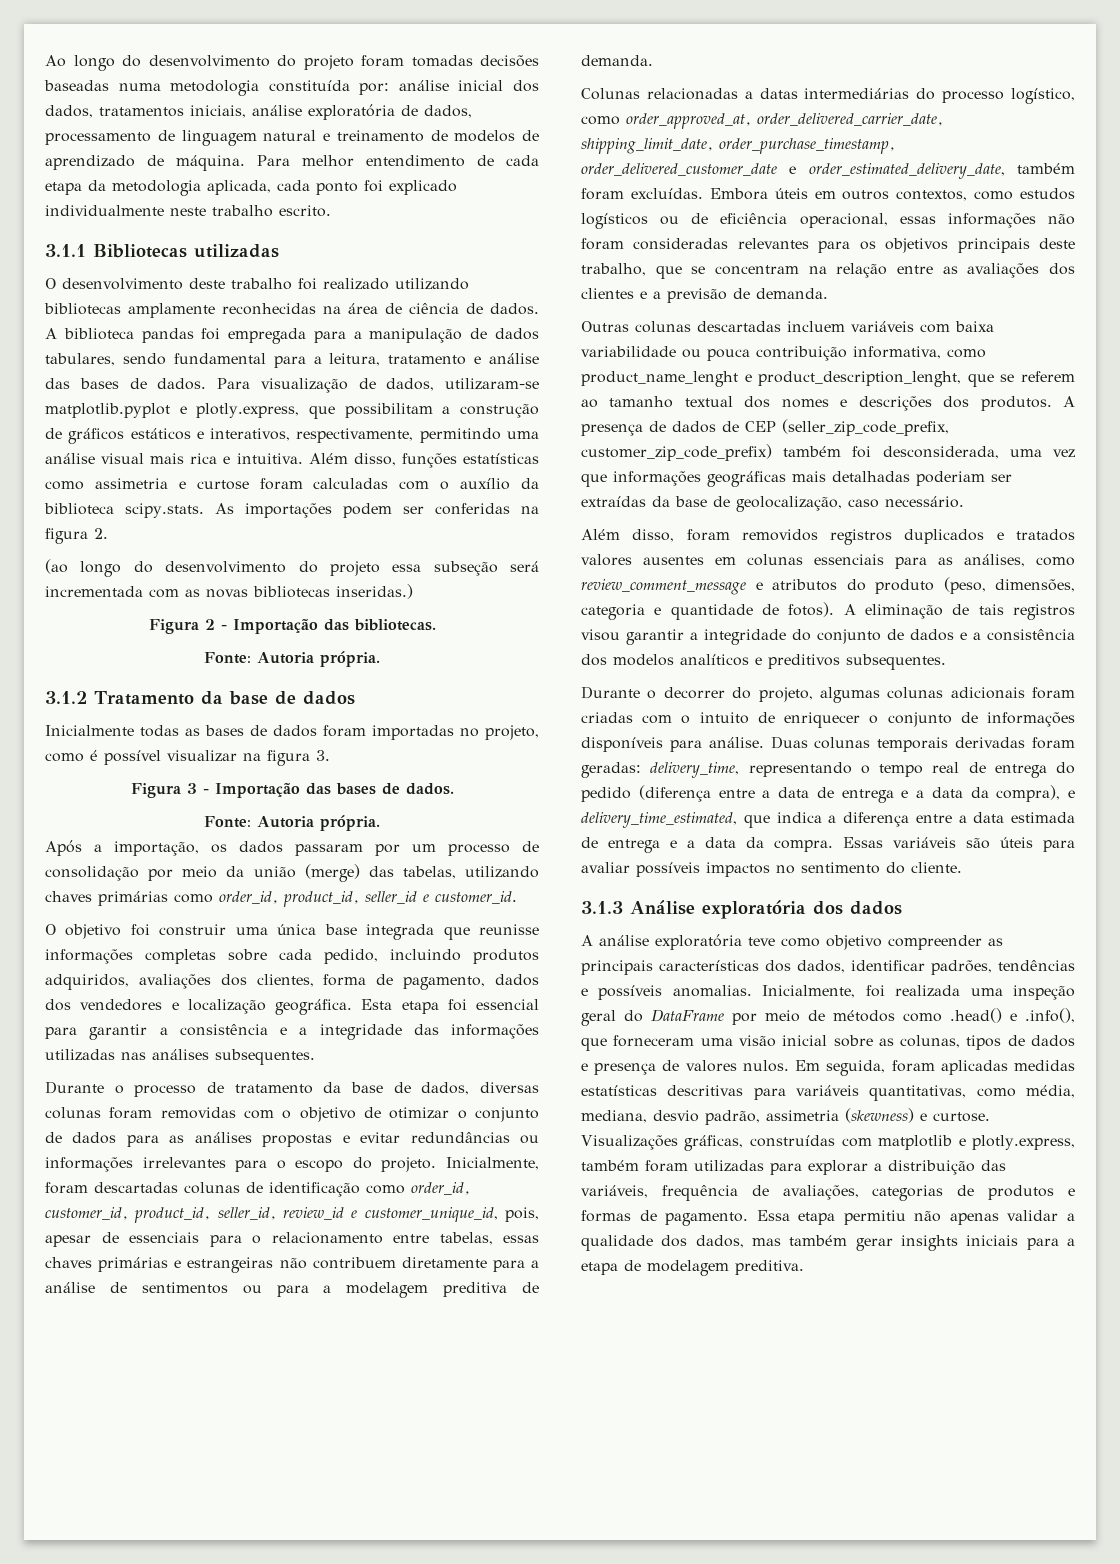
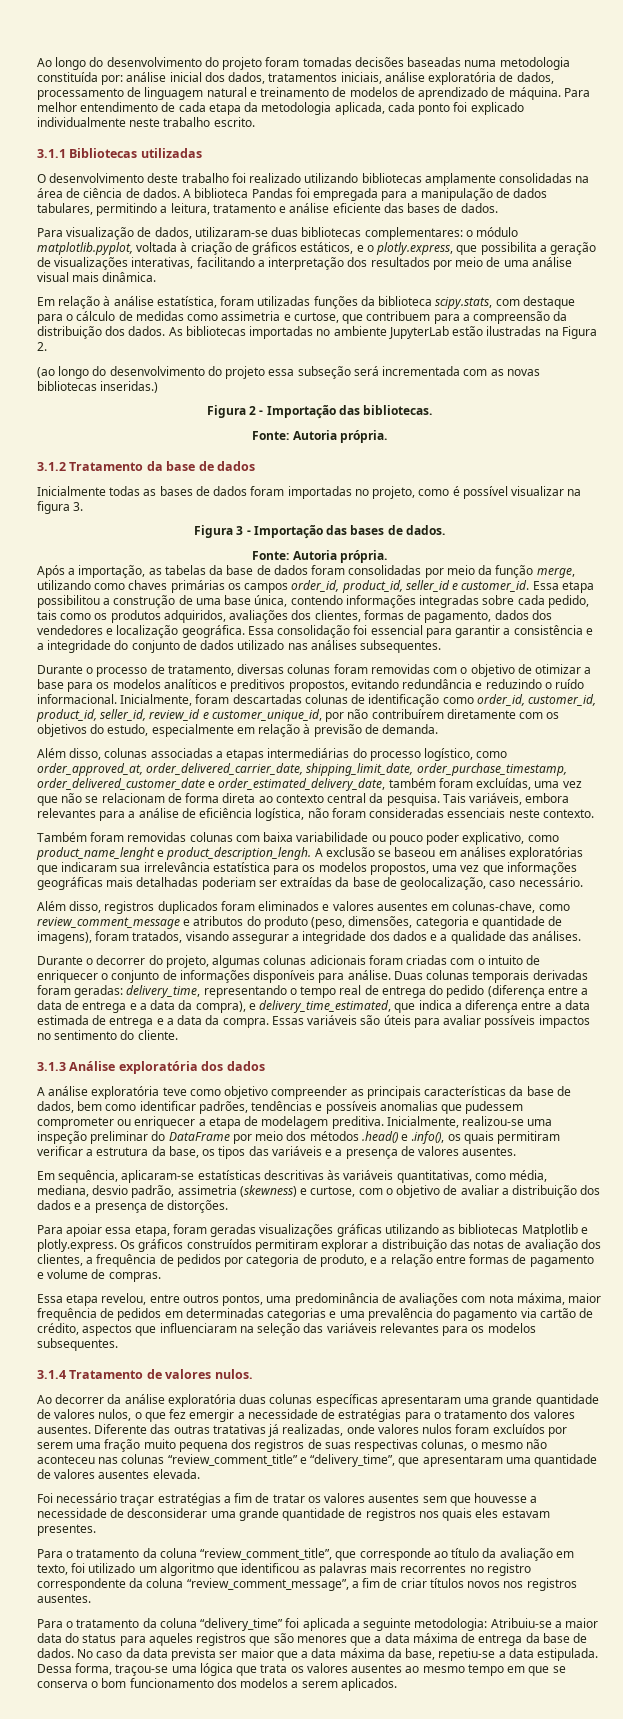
[222,303,316,315] reconhecidas -> [499,173,573,183] consolidadas
[141,328,194,343] pandas -> [251,188,293,198] Pandas
[122,353,306,368] sendo fundamental para -> [96,203,158,216] permitindo
[45,378,207,390] das bases de dados. -> [332,203,498,213] eficiente das bases de dados. //
[45,403,539,419] [45,428,539,444] [45,453,539,468] [45,478,540,490] [44,503,540,518] [45,528,88,544] matplotlib.pyplot e plotly.express, que possibilitam a construção de gráficos estáticos e interativos, respectivamente, permitindo uma análise visual mais rica e intuitiva. Além disso, funções estatísticas como assimetria e curtose foram calculadas com o auxílio da biblioteca scipy.stats. As importações podem ser conferidas na figura -> [271,227,519,240] [37,242,597,255] [37,257,572,270] [37,272,157,282] [37,296,575,309] [37,311,568,324] [37,326,597,339] duas bibliotecas complementares: o módulo matplotlib.pyplot, voltada à criação de gráficos estáticos, e o plotly.express, que possibilita a geração de visualizações interativas, facilitando a interpretação dos resultados por meio de uma análise visual mais dinâmica. // Em relação à análise estatística, foram utilizadas funções da biblioteca scipy.stats, com destaque para o cálculo de medidas como assimetria e curtose, que contribuem para a compreensão da distribuição dos dados. As bibliotecas importadas no ambiente JupyterLab estão ilustradas na Figura
[211,841,539,856] [45,864,539,882] [45,891,213,906] os dados passaram por um processo de consolidação por meio da união (merge) das tabelas, utilizando chaves primárias como -> [148,565,575,578] [37,580,289,593] as tabelas da base de dados foram consolidadas por meio da função merge, utilizando como chaves primárias os campos
[45,924,539,940] [45,949,461,964] // O objetivo foi construir uma única base integrada que reunisse informações completas sobre cada pedido, incluindo -> [532,581,594,593] [37,595,589,608] [37,610,108,620] Essa etapa possibilitou a construção de uma base única, contendo informações integradas sobre cada pedido, tais como os
[323,974,367,986] forma -> [363,610,404,620] formas
[361,999,439,1014] Esta etapa -> [247,625,351,638] Essa consolidação
[413,1024,539,1039] [45,1049,115,1061] das informações utilizadas -> [114,640,285,653] do conjunto de dados utilizado
[234,1082,470,1095] tratamento da base de dados, -> [167,665,234,676] tratamento,
[457,1107,539,1122] [45,1132,539,1147] [45,1157,437,1172] o conjunto de dados para as análises propostas e evitar redundâncias ou informações irrelevantes para o escopo do projeto. -> [584,667,592,674] [37,679,585,692] [37,694,117,704] a base para os modelos analíticos e preditivos propostos, evitando redundância e reduzindo o ruído informacional.
[504,1207,539,1222] [45,1232,539,1247] [45,1257,539,1273] [45,1282,539,1298] [581,55,653,66] [581,88,798,100] pois, apesar de essenciais para o relacionamento entre tabelas, essas chaves primárias e estrangeiras não contribuem diretamente para a análise de sentimentos ou para a modelagem preditiva de demanda. // Colunas relacionadas a datas -> [325,709,560,722] [37,724,439,737] [37,748,265,761] por não contribuírem diretamente com os objetivos do estudo, especialmente em relação à previsão de demanda. // Além disso, colunas associadas a etapas
[630,188,1075,201] [581,213,1075,229] [581,238,1075,253] [581,263,1075,279] [581,288,828,303] [581,321,994,333] [581,346,986,361] [581,371,1075,387] [581,396,1075,411] [581,419,949,436] [581,444,999,461] excluídas. Embora úteis em outros contextos, como estudos logísticos ou de eficiência operacional, essas informações não foram consideradas relevantes para os objetivos principais deste trabalho, que se concentram na relação entre as avaliações dos clientes e a previsão de demanda. // Outras colunas descartadas incluem variáveis com baixa variabilidade ou pouca contribuição informativa, como product_name_lenght e product_description_lenght, que se referem ao tamanho textual dos nomes e descrições dos produtos. A presença de dados de CEP (seller_zip_code_prefix, customer_zip_code_prefix) também foi desconsiderada, -> [476,778,582,790] [37,793,570,806] [37,808,594,821] [37,832,559,845] [36,847,584,860] [37,862,429,875] excluídas, uma vez que não se relacionam de forma direta ao contexto central da pesquisa. Tais variáveis, embora relevantes para a análise de eficiência logística, não foram consideradas essenciais neste contexto. // Também foram removidas colunas com baixa variabilidade ou pouco poder explicativo, como product_name_lenght e product_description_lengh. A exclusão se baseou em análises exploratórias que indicaram sua irrelevância estatística para os modelos propostos,
[686,529,1075,545] [581,554,1025,569] foram removidos registros duplicados e tratados valores ausentes em colunas essenciais para as análises, -> [104,901,536,914] registros duplicados foram eliminados e valores ausentes em colunas-chave,
[788,602,1075,620] [581,629,1075,645] [581,654,946,670] fotos). A eliminação de tais registros visou garantir a integridade do conjunto de dados e a consistência dos modelos analíticos e preditivos subsequentes. -> [37,931,582,944] imagens), foram tratados, visando assegurar a integridade dos dados e a qualidade das análises.
[765,960,845,973] dos dados, -> [509,1086,571,1096] [37,1101,137,1113] da base de dados, bem como
[672,985,961,998] anomalias. Inicialmente, foi realizada -> [379,1101,524,1114] [37,1116,525,1129] anomalias que pudessem comprometer ou enriquecer a etapa de modelagem preditiva. Inicialmente, realizou-se
[581,1010,616,1026] geral -> [90,1131,149,1144] preliminar
[808,1008,1075,1023] [581,1035,1075,1051] [581,1060,1075,1076] de métodos como .head() e .info(), que forneceram uma visão inicial sobre as colunas, tipos de dados e presença de valores nulos. Em seguida, foram aplicadas medidas -> [286,1131,561,1144] [37,1146,517,1159] [37,1170,195,1183] dos métodos .head() e .info(), os quais permitiram verificar a estrutura da base, os tipos das variáveis e a presença de valores ausentes. // Em sequência, aplicaram-se
[753,1088,786,1100] para -> [327,1170,341,1180] às
[933,1112,990,1122] [581,1135,1076,1151] [581,1160,1006,1175] [581,1185,1075,1201] [581,1210,1075,1226] [581,1235,1075,1251] [581,1260,804,1276] curtose. Visualizações gráficas, construídas com matplotlib e plotly.express, também foram utilizadas para explorar a distribuição das variáveis, frequência de avaliações, categorias de produtos e formas de pagamento. Essa etapa permitiu não apenas validar a qualidade dos dados, mas também gerar insights iniciais para a etapa de modelagem preditiva. -> [310,1185,601,1198] [37,1200,229,1213] [37,1224,588,1237] [37,1239,601,1252] [37,1254,594,1267] [37,1269,161,1282] [37,1293,602,1306] [37,1308,594,1321] [37,1323,536,1336] [37,1338,118,1351] [37,1369,253,1379] [37,1394,599,1407] [37,1409,575,1422] [37,1424,567,1437] [37,1439,548,1452] [37,1454,598,1467] [37,1469,200,1479] [37,1493,538,1506] [37,1508,550,1521] [37,1524,96,1536] [37,1548,574,1561] [37,1563,531,1576] [37,1578,577,1591] [37,1594,91,1603] [37,1618,599,1631] [37,1633,588,1646] [37,1648,599,1661] [37,1663,566,1676] [37,1678,397,1691] curtose, com o objetivo de avaliar a distribuição dos dados e a presença de distorções. // Para apoiar essa etapa, foram geradas visualizações gráficas utilizando as bibliotecas Matplotlib e plotly.express. Os gráficos construídos permitiram explorar a distribuição das notas de avaliação dos clientes, a frequência de pedidos por categoria de produto, e a relação entre formas de pagamento e volume de compras. // Essa etapa revelou, entre outros pontos, uma predominância de avaliações com nota máxima, maior frequência de pedidos em determinadas categorias e uma prevalência do pagamento via cartão de crédito, aspectos que influenciaram na seleção das variáveis relevantes para os modelos subsequentes. // 3.1.4 Tratamento de valores nulos. // Ao decorrer da análise exploratória duas colunas específicas apresentaram uma grande quantidade de valores nulos, o que fez emergir a necessidade de estratégias para o tratamento dos valores ausentes. Diferente das outras tratativas já realizadas, onde valores nulos foram excluídos por serem uma fração muito pequena dos registros de suas respectivas colunas, o mesmo não aconteceu nas colunas “review_comment_title” e “delivery_time”, que apresentaram uma quantidade de valores ausentes elevada. // Foi necessário traçar estratégias a fim de tratar os valores ausentes sem que houvesse a necessidade de desconsiderar uma grande quantidade de registros nos quais eles estavam presentes. // Para o tratamento da coluna “review_comment_title”, que corresponde ao título da avaliação em texto, foi utilizado um algoritmo que identificou as palavras mais recorrentes no registro correspondente da coluna “review_comment_message”, a fim de criar títulos novos nos registros ausentes. // Para o tratamento da coluna “delivery_time” foi aplicada a seguinte metodologia: Atribuiu-se a maior data do status para aqueles registros que são menores que a data máxima de entrega da base de dados. No caso da data prevista ser maior que a data máxima da base, repetiu-se a data estipulada. Dessa forma, traçou-se uma lógica que trata os valores ausentes ao mesmo tempo em que se conserva o bom funcionamento dos modelos a serem aplicados.

